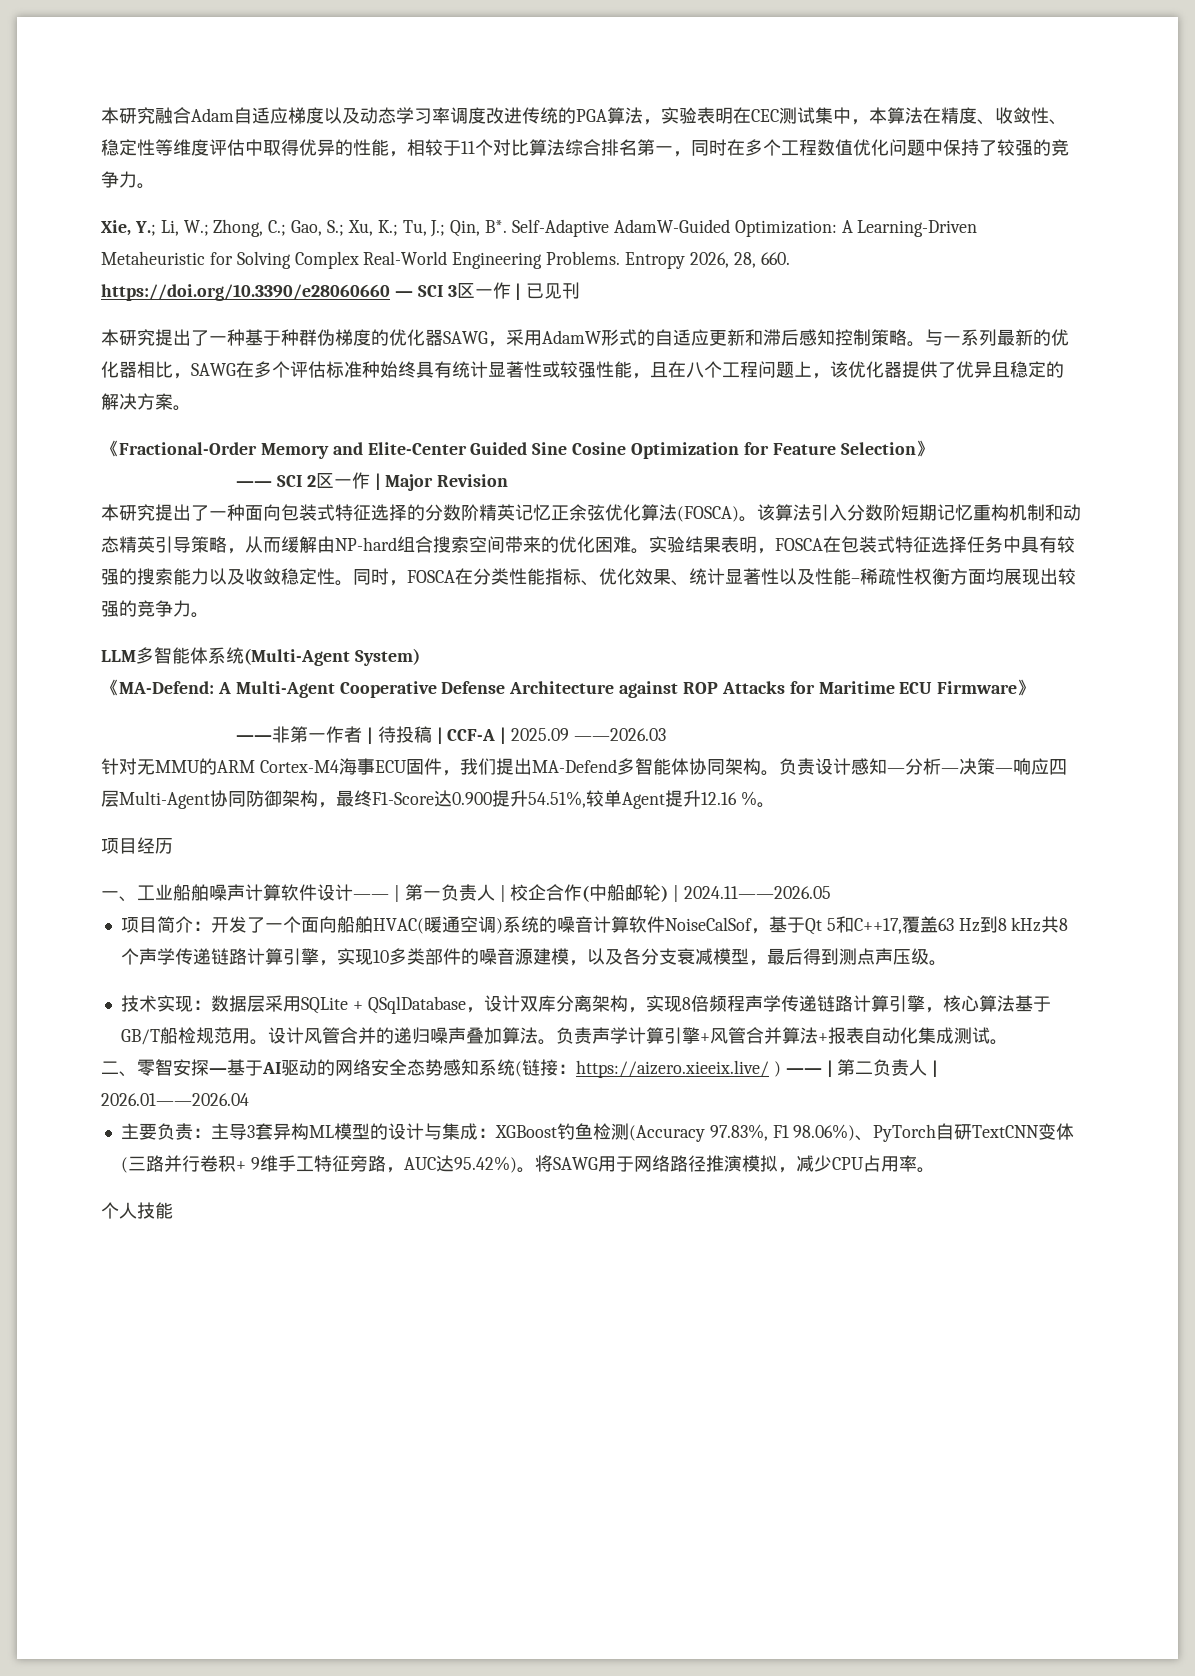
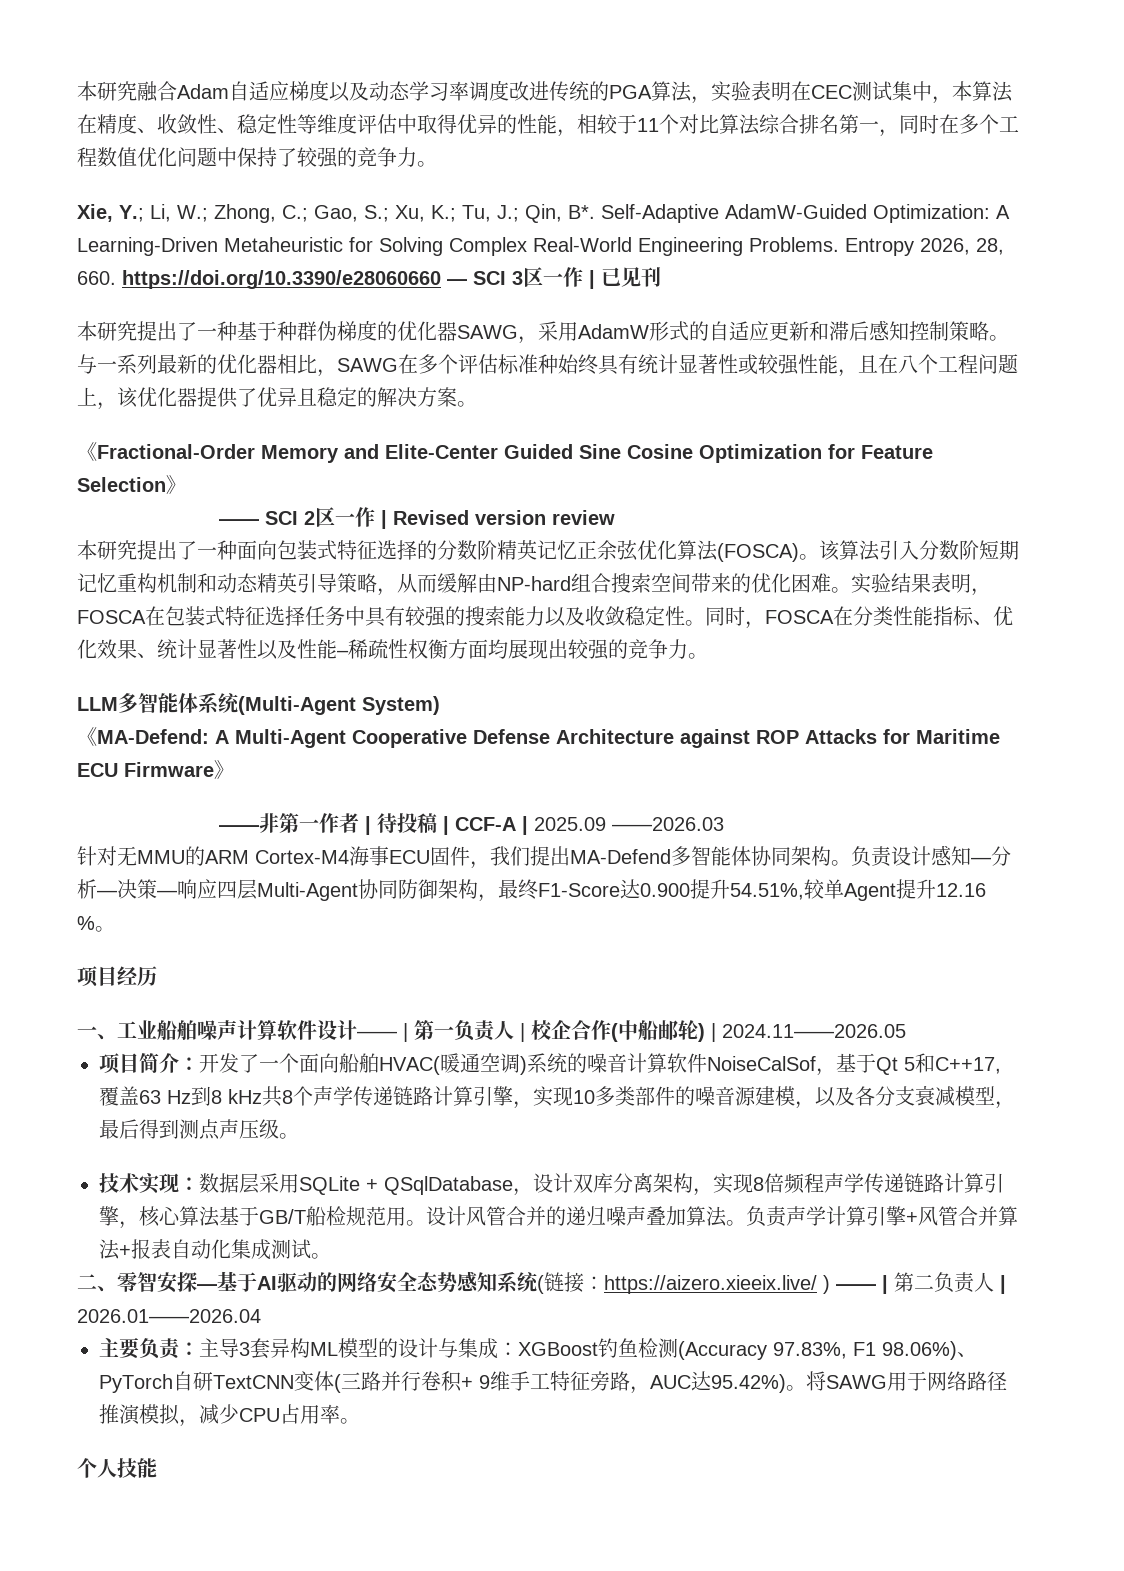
[385,474,509,491] Major Revision -> [392,510,615,525] Revised version review

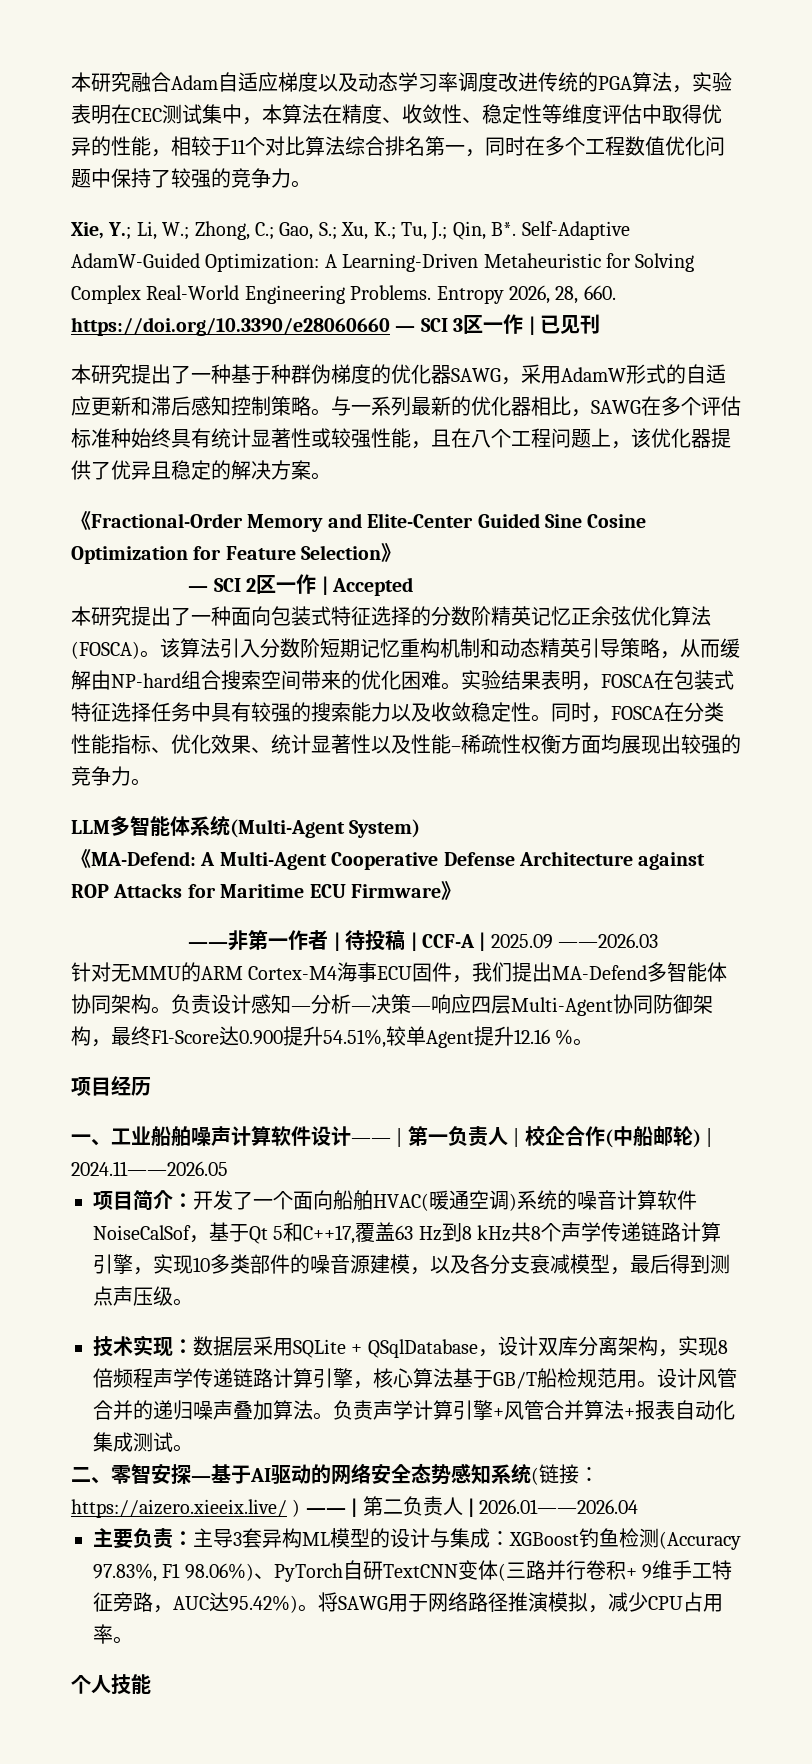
[218,519,259,525] —— -> [188,586,209,592] —
[392,510,615,525] Revised version review -> [332,577,414,596] Accepted

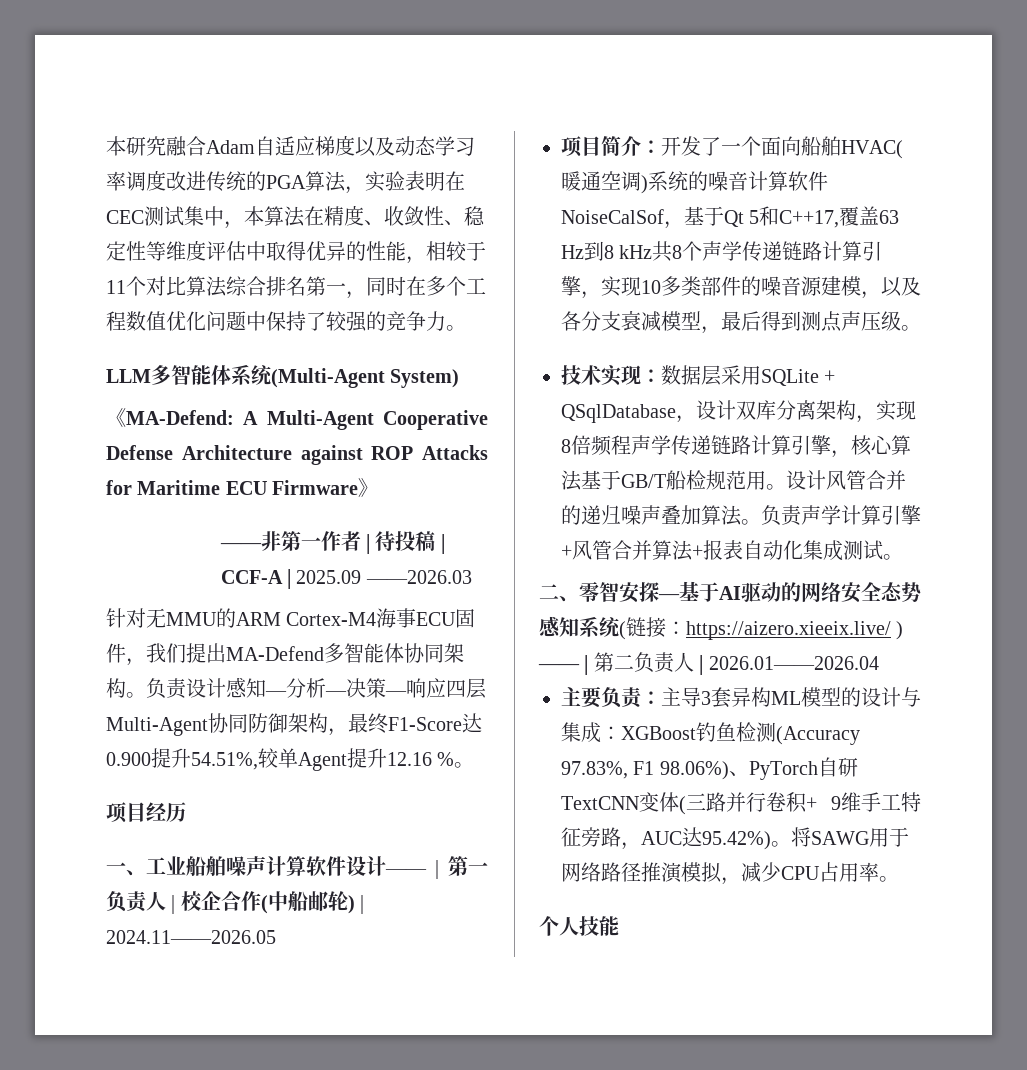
[71,221,630,241] [71,253,695,272] [71,285,616,304] [71,314,600,336] [71,364,726,385] [71,396,741,417] [71,428,731,449] [71,460,331,480] [71,511,647,532] [71,543,402,564] [188,574,414,596] [71,606,711,626] [71,638,740,659] [71,670,734,691] [71,702,724,723] [71,734,741,754] [71,766,151,786] // Xie, Y.; Li, W.; Zhong, C.; Gao, S.; Xu, K.; Tu, J.; Qin, B*. Self-Adaptive AdamW-Guided Optimization: A Learning-Driven Metaheuristic for Solving Complex Real-World Engineering Problems. Entropy 2026, 28, 660. https://doi.org/10.3390/e28060660 — SCI 3区一作 | 已见刊 // 本研究提出了一种基于种群伪梯度的优化器SAWG，采用AdamW形式的自适应更新和滞后感知控制策略。与一系列最新的优化器相比，SAWG在多个评估标准种始终具有统计显著性或较强性能，且在八个工程问题上，该优化器提供了优异且稳定的解决方案。 // 《Fractional-Order Memory and Elite-Center Guided Sine Cosine Optimization for Feature Selection》 // — SCI 2区一作 | Accepted // 本研究提出了一种面向包装式特征选择的分数阶精英记忆正余弦优化算法(FOSCA)。该算法引入分数阶短期记忆重构机制和动态精英引导策略，从而缓解由NP-hard组合搜索空间带来的优化困难。实验结果表明，FOSCA在包装式特征选择任务中具有较强的搜索能力以及收敛稳定性。同时，FOSCA在分类性能指标、优化效果、统计显著性以及性能–稀疏性权衡方面均展现出较强的竞争力。 -> (466, 328) none

